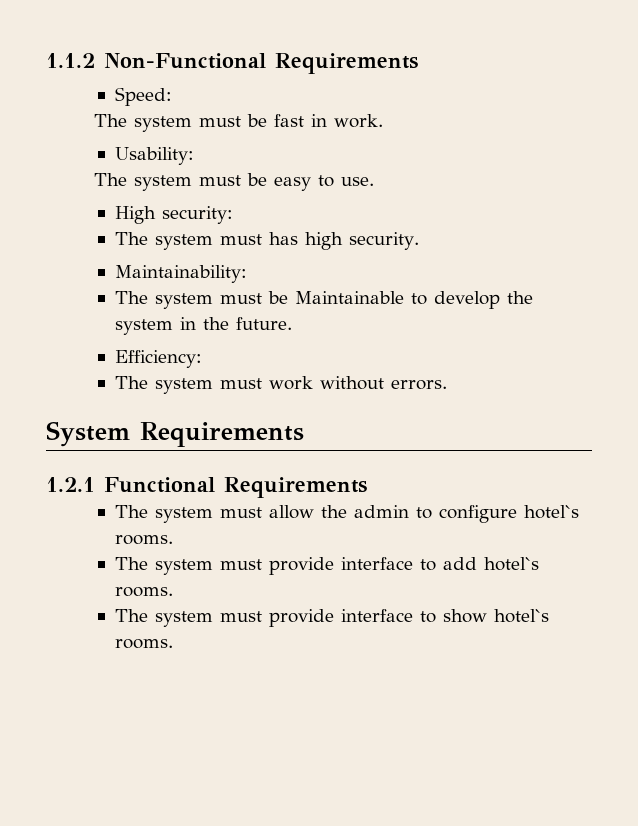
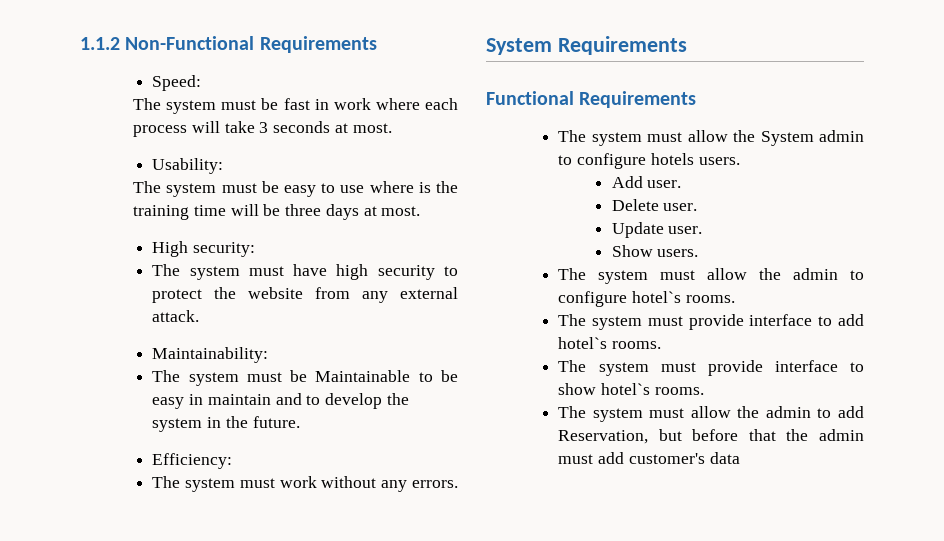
[333,114,383,128] work. -> [333,98,458,110] [133,121,392,137] work where each process will take 3 seconds at most.
[340,177,374,186] use. -> [340,181,458,193] [133,204,421,220] use where is the training time will be three days at most.
[268,232,419,250] has high security. -> [293,264,459,280] [152,287,458,303] [152,310,200,322] have high security to protect the website from any external attack.
(427, 299) none -> [441,370,458,382] [152,393,321,409] be easy in maintain and to
(384, 383) none -> [381,480,408,492] any
[46,477,95,492] 1.2.1 -> (687, 45) none
(367, 487) none -> [558,130,864,146] [558,153,740,169] [611,176,682,188] [611,199,698,211] [611,222,703,238] [611,245,699,257] // The system must allow the System admin to configure hotels users. // Add user. // Delete user. // Update user. // Show users.
(173, 644) none -> [558,406,864,422] [558,429,864,444] [558,452,740,464] // The system must allow the admin to add Reservation, but before that the admin must add customer's data

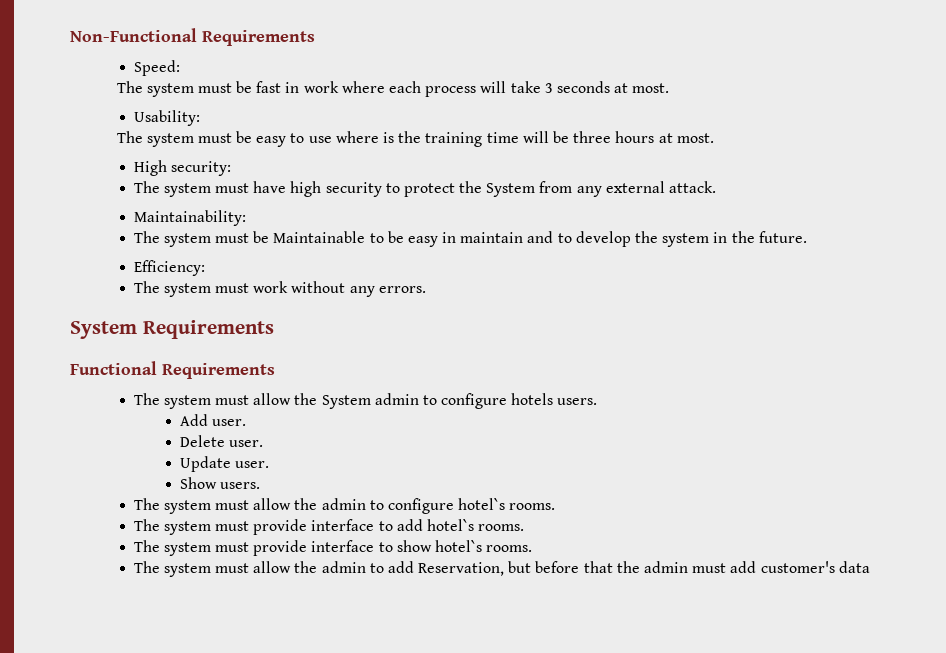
[80,37,120,50] 1.1.2 -> (70, 35) none
[325,204,359,220] days -> [615,131,655,143] hours
[248,287,304,299] website -> [486,183,536,197] System

